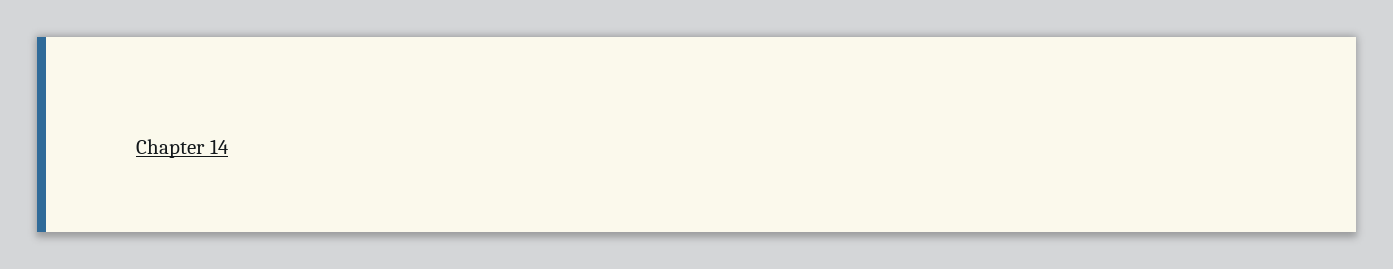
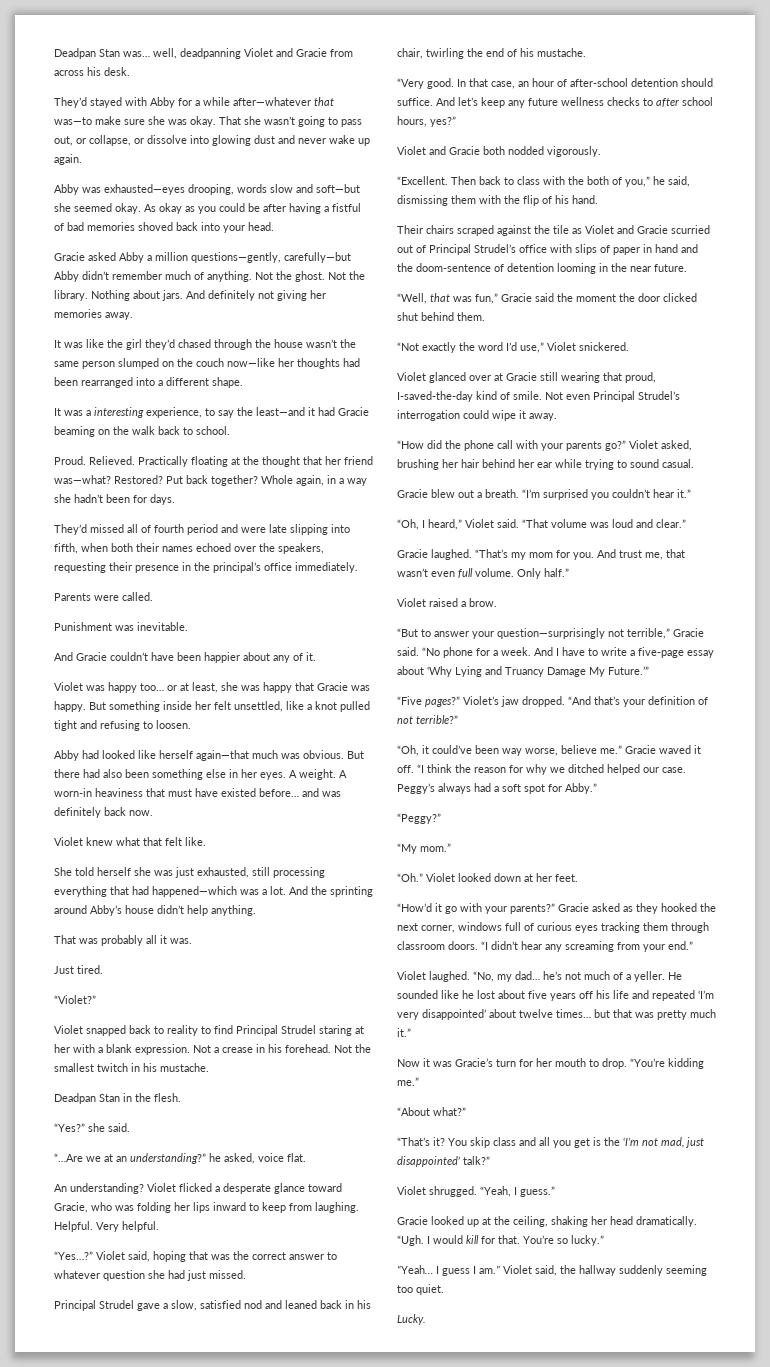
[136,139,229,158] Chapter 14 -> [54,48,353,59] [54,67,130,76] [54,97,334,108] [54,116,362,127] [54,135,370,146] [54,154,82,165] [54,184,360,195] [54,203,361,214] [54,222,274,233] [54,252,351,263] [54,271,365,282] [54,290,326,301] [54,309,133,320] [54,339,356,350] [54,358,360,369] [54,377,243,388] [54,407,369,418] [54,426,230,437] [54,456,373,467] [54,475,367,486] [54,494,175,505] [54,524,350,535] [54,543,324,554] [54,562,358,573] [54,592,153,601] [54,622,188,631] [54,652,316,663] [54,682,370,693] [54,701,370,712] [54,720,191,731] [54,750,364,761] [54,769,347,780] [54,788,341,797] [54,807,153,818] [54,837,206,846] [54,867,325,878] [54,886,373,897] [54,905,256,916] [54,935,192,946] [54,965,103,974] [54,995,96,1004] [54,1025,364,1036] [54,1044,371,1055] [54,1063,209,1072] [54,1093,181,1104] [54,1123,130,1132] [54,1153,306,1164] [54,1183,342,1194] [54,1202,359,1213] [54,1221,159,1232] [54,1251,337,1262] [54,1270,246,1281] [54,1300,371,1311] [397,48,586,59] [397,78,713,89] [397,97,713,108] [397,116,456,127] [397,146,601,157] [397,176,690,187] [397,195,598,206] [397,225,710,236] [397,244,698,255] [397,263,687,274] [397,293,697,304] [397,312,485,321] [397,342,629,353] [397,372,656,383] [397,391,680,402] [397,410,557,421] [397,440,692,451] [397,459,694,470] [397,489,691,500] [397,519,686,530] [397,549,685,560] [397,568,569,579] [397,598,497,607] [397,628,704,639] [397,647,714,658] [397,666,649,677] [397,696,708,707] [397,715,458,724] [397,745,701,756] [397,764,686,775] [397,783,597,794] [397,813,441,824] [397,843,451,854] [397,873,578,882] [397,903,716,914] [397,922,709,933] [397,941,693,952] [397,971,682,982] [397,990,714,1001] [397,1009,716,1020] [397,1028,411,1037] [397,1058,704,1069] [397,1077,419,1086] [397,1107,466,1116] [397,1137,704,1148] [397,1156,490,1167] [397,1186,555,1197] [397,1216,697,1227] [397,1235,604,1246] [397,1265,707,1276] [397,1284,444,1295] [397,1314,426,1325] Deadpan Stan was… well, deadpanning Violet and Gracie from across his desk. // They’d stayed with Abby for a while after—whatever that was—to make sure she was okay. That she wasn’t going to pass out, or collapse, or dissolve into glowing dust and never wake up again. // Abby was exhausted—eyes drooping, words slow and soft—but she seemed okay. As okay as you could be after having a fistful of bad memories shoved back into your head. // Gracie asked Abby a million questions—gently, carefully—but Abby didn’t remember much of anything. Not the ghost. Not the library. Nothing about jars. And definitely not giving her memories away. // It was like the girl they’d chased through the house wasn’t the same person slumped on the couch now—like her thoughts had been rearranged into a different shape. // It was a interesting experience, to say the least—and it had Gracie beaming on the walk back to school. // Proud. Relieved. Practically floating at the thought that her friend was—what? Restored? Put back together? Whole again, in a way she hadn’t been for days. // They’d missed all of fourth period and were late slipping into fifth, when both their names echoed over the speakers, requesting their presence in the principal’s office immediately. // Parents were called. // Punishment was inevitable. // And Gracie couldn’t have been happier about any of it. // Violet was happy too… or at least, she was happy that Gracie was happy. But something inside her felt unsettled, like a knot pulled tight and refusing to loosen. // Abby had looked like herself again—that much was obvious. But there had also been something else in her eyes. A weight. A worn-in heaviness that must have existed before… and was definitely back now. // Violet knew what that felt like. // She told herself she was just exhausted, still processing everything that had happened—which was a lot. And the sprinting around Abby’s house didn’t help anything. // That was probably all it was. // Just tired. // “Violet?” // Violet snapped back to reality to find Principal Strudel staring at her with a blank expression. Not a crease in his forehead. Not the smallest twitch in his mustache. // Deadpan Stan in the flesh. // “Yes?” she said. // “…Are we at an understanding?” he asked, voice flat. // An understanding? Violet flicked a desperate glance toward Gracie, who was folding her lips inward to keep from laughing. Helpful. Very helpful. // “Yes…?” Violet said, hoping that was the correct answer to whatever question she had just missed. // Principal Strudel gave a slow, satisfied nod and leaned back in his chair, twirling the end of his mustache. // “Very good. In that case, an hour of after-school detention should suffice. And let’s keep any future wellness checks to after school hours, yes?” // Violet and Gracie both nodded vigorously. // “Excellent. Then back to class with the both of you,” he said, dismissing them with the flip of his hand. // Their chairs scraped against the tile as Violet and Gracie scurried out of Principal Strudel’s office with slips of paper in hand and the doom-sentence of detention looming in the near future. // “Well, that was fun,” Gracie said the moment the door clicked shut behind them. // “Not exactly the word I’d use,” Violet snickered. // Violet glanced over at Gracie still wearing that proud, I-saved-the-day kind of smile. Not even Principal Strudel’s interrogation could wipe it away. // “How did the phone call with your parents go?” Violet asked, brushing her hair behind her ear while trying to sound casual. // Gracie blew out a breath. “I’m surprised you couldn’t hear it.” // “Oh, I heard,” Violet said. “That volume was loud and clear.” // Gracie laughed. “That’s my mom for you. And trust me, that wasn’t even full volume. Only half.” // Violet raised a brow. // “But to answer your question—surprisingly not terrible,” Gracie said. “No phone for a week. And I have to write a five-page essay about ‘Why Lying and Truancy Damage My Future.’” // “Five pages?” Violet’s jaw dropped. “And that’s your definition of not terrible?” // “Oh, it could’ve been way worse, believe me.” Gracie waved it off. “I think the reason for why we ditched helped our case. Peggy’s always had a soft spot for Abby.” // “Peggy?” // “My mom.” // “Oh.” Violet looked down at her feet. // “How’d it go with your parents?” Gracie asked as they hooked the next corner, windows full of curious eyes tracking them through classroom doors. “I didn’t hear any screaming from your end.” // Violet laughed. “No, my dad… he’s not much of a yeller. He sounded like he lost about five years off his life and repeated ‘I’m very disappointed’ about twelve times… but that was pretty much it.” // Now it was Gracie’s turn for her mouth to drop. “You’re kidding me.” // “About what?” // “That’s it? You skip class and all you get is the ‘I’m not mad, just disappointed’ talk?” // Violet shrugged. “Yeah, I guess.” // Gracie looked up at the ceiling, shaking her head dramatically. “Ugh. I would kill for that. You’re so lucky.” // “Yeah… I guess I am.” Violet said, the hallway suddenly seeming too quiet. // Lucky.

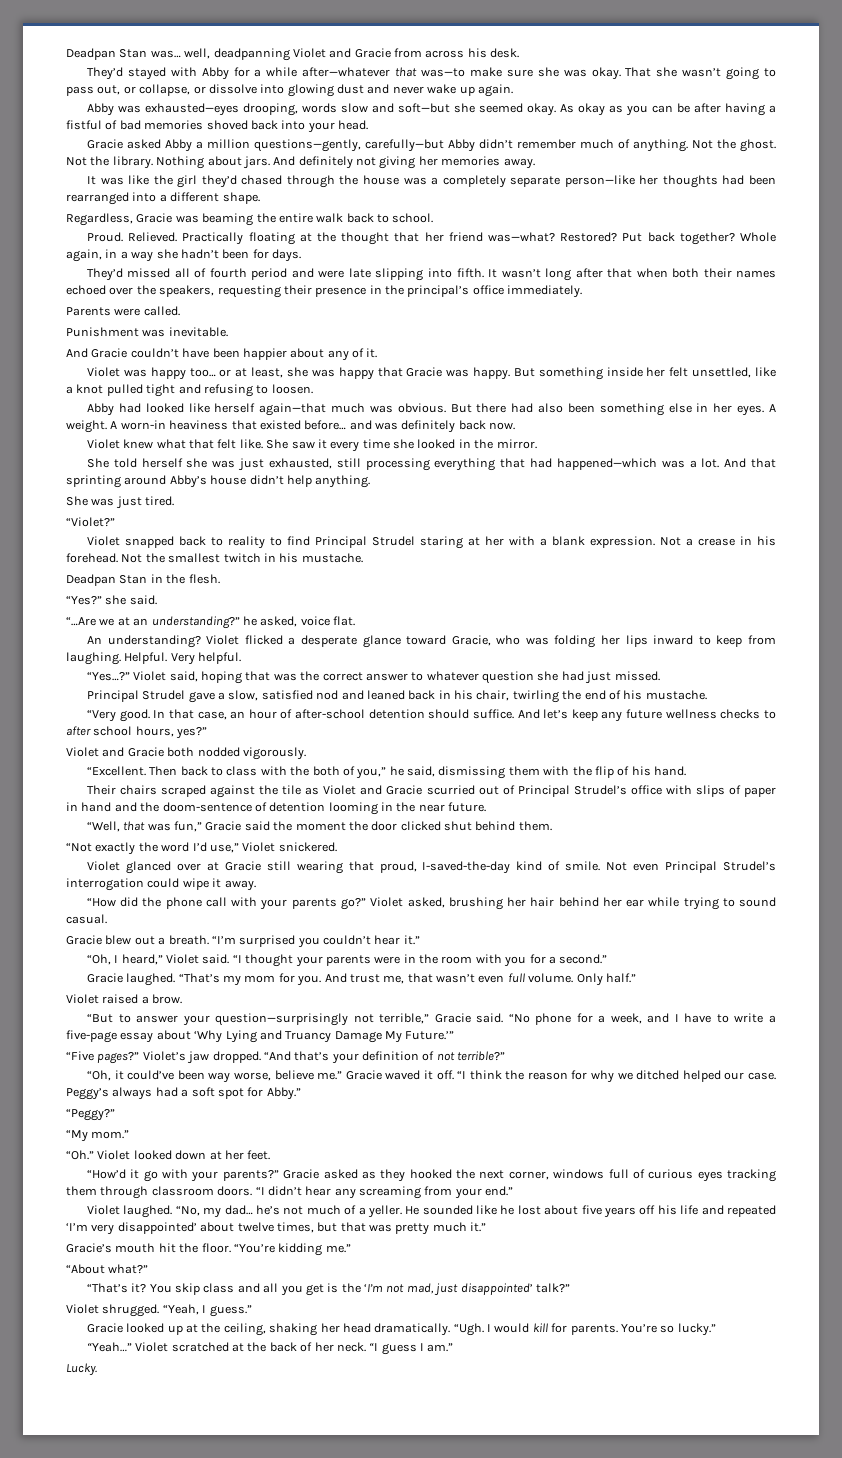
[219,203,245,212] could -> [651,105,673,113] can
[306,339,356,348] [54,358,275,369] wasn’t the same person slumped on the couch now—like -> [403,175,635,188] was a completely separate person—like
[54,407,369,418] [54,426,129,437] It was a interesting experience, to say the least—and it had Gracie beaming on the -> [66,213,313,226] Regardless, Gracie was beaming the entire
[54,543,78,554] fifth, -> [456,268,632,281] fifth. It wasn’t long after that
[168,788,218,797] must have -> (257, 425) none
(206, 841) none -> [266,439,537,452] She saw it every time she looked in the mirror.
[311,886,327,895] the -> [751,458,776,468] that
[54,935,192,946] [54,966,74,974] That was probably all it was. // Just -> [66,496,142,509] She was just
[522,519,686,528] “That volume was loud and clear.” -> [232,954,608,967] “I thought your parents were in the room with you for a second.”
[501,647,553,656] week. And -> [610,1013,670,1024] week, and
[556,1009,591,1018] times… -> [276,1222,314,1233] times,
[397,1058,627,1069] Now it was Gracie’s turn for her mouth to drop. -> [66,1243,231,1253] Gracie’s mouth hit the floor.
[498,1235,520,1244] that. -> [570,1324,618,1335] parents.
[397,1265,707,1276] [397,1284,444,1295] “Yeah… I guess I am.” Violet said, the hallway suddenly seeming too quiet. -> [86,1342,454,1355] “Yeah…” Violet scratched at the back of her neck. “I guess I am.”

